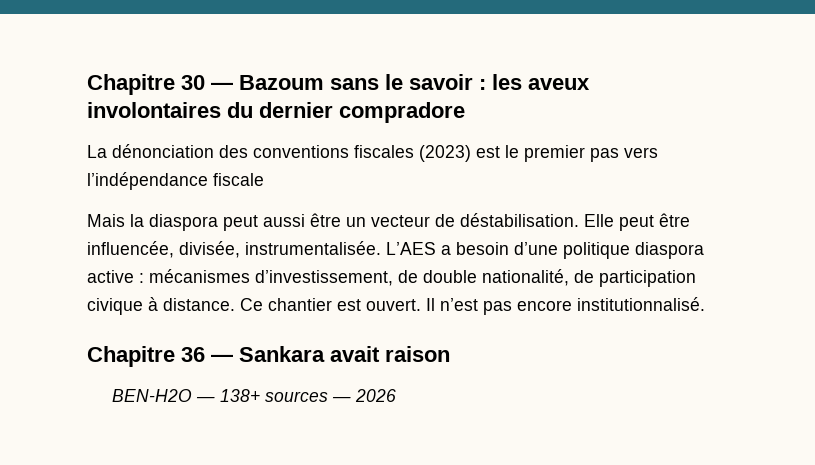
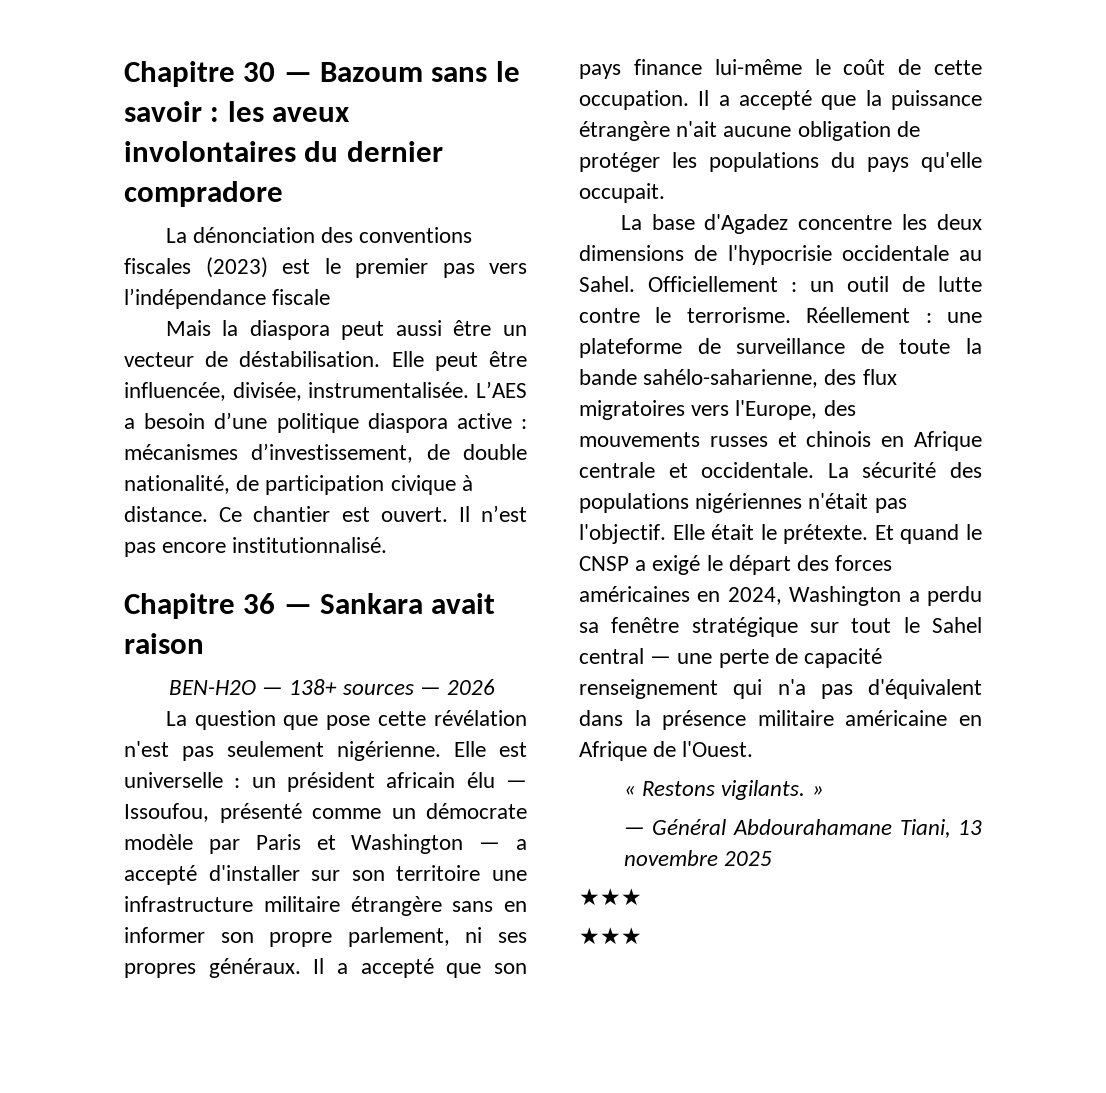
(397, 395) none -> [165,710,527,730] [124,741,527,761] [124,772,527,792] [124,803,527,823] [124,834,527,854] [124,865,527,885] [124,896,527,916] [124,927,527,947] [124,958,527,978] [579,59,982,79] [579,90,982,110] [579,121,920,141] [579,152,982,172] [579,183,665,203] [620,214,982,234] [579,245,982,265] [579,276,982,292] [579,307,982,323] [579,338,982,358] [579,369,897,388] [579,400,856,420] [579,431,982,451] [579,462,982,478] [579,493,907,513] [579,524,982,544] [579,555,893,575] [579,586,982,606] [579,617,982,637] [579,648,883,668] [579,679,982,699] [579,710,982,730] [579,741,754,761] [623,780,824,800] [623,819,982,838] [623,850,773,866] [579,888,642,906] [579,927,642,945] // La question que pose cette révélation n'est pas seulement nigérienne. Elle est universelle : un président africain élu — Issoufou, présenté comme un démocrate modèle par Paris et Washington — a accepté d'installer sur son territoire une infrastructure militaire étrangère sans en informer son propre parlement, ni ses propres généraux. Il a accepté que son pays finance lui-même le coût de cette occupation. Il a accepté que la puissance étrangère n'ait aucune obligation de protéger les populations du pays qu'elle occupait. // La base d'Agadez concentre les deux dimensions de l'hypocrisie occidentale au Sahel. Officiellement : un outil de lutte contre le terrorisme. Réellement : une plateforme de surveillance de toute la bande sahélo-saharienne, des flux migratoires vers l'Europe, des mouvements russes et chinois en Afrique centrale et occidentale. La sécurité des populations nigériennes n'était pas l'objectif. Elle était le prétexte. Et quand le CNSP a exigé le départ des forces américaines en 2024, Washington a perdu sa fenêtre stratégique sur tout le Sahel central — une perte de capacité renseignement qui n'a pas d'équivalent dans la présence militaire américaine en Afrique de l'Ouest. // « Restons vigilants. » // — Général Abdourahamane Tiani, 13 novembre 2025 // ★★★ // ★★★

